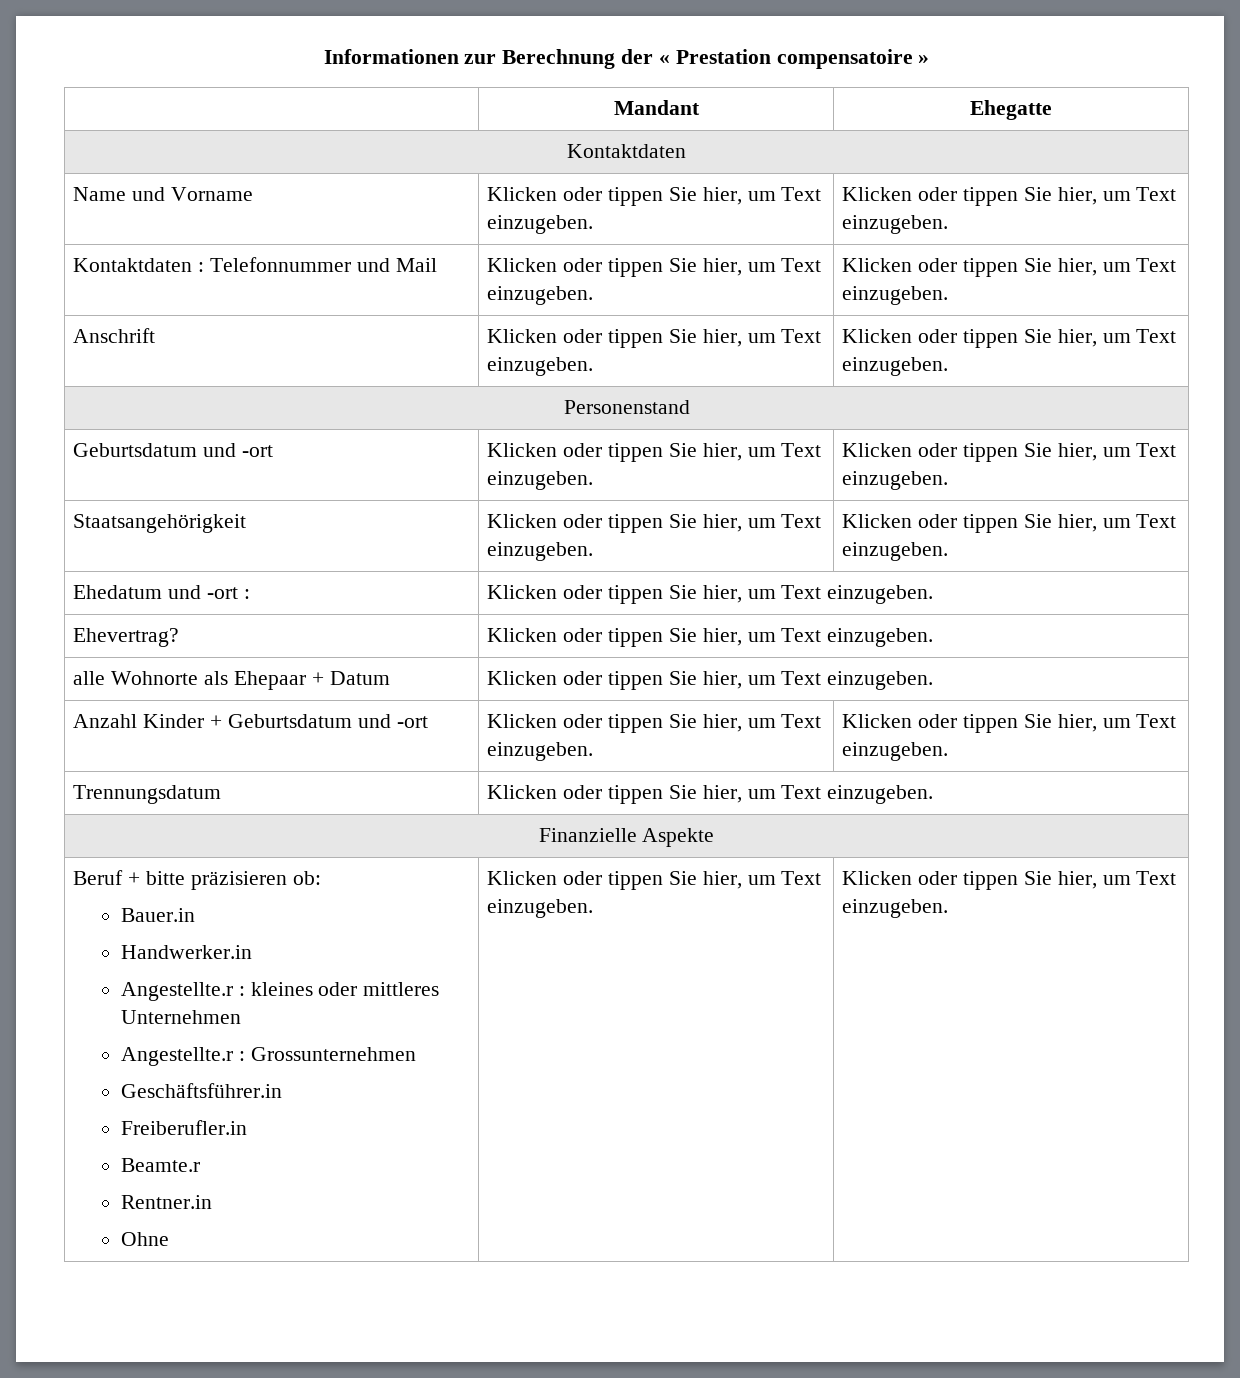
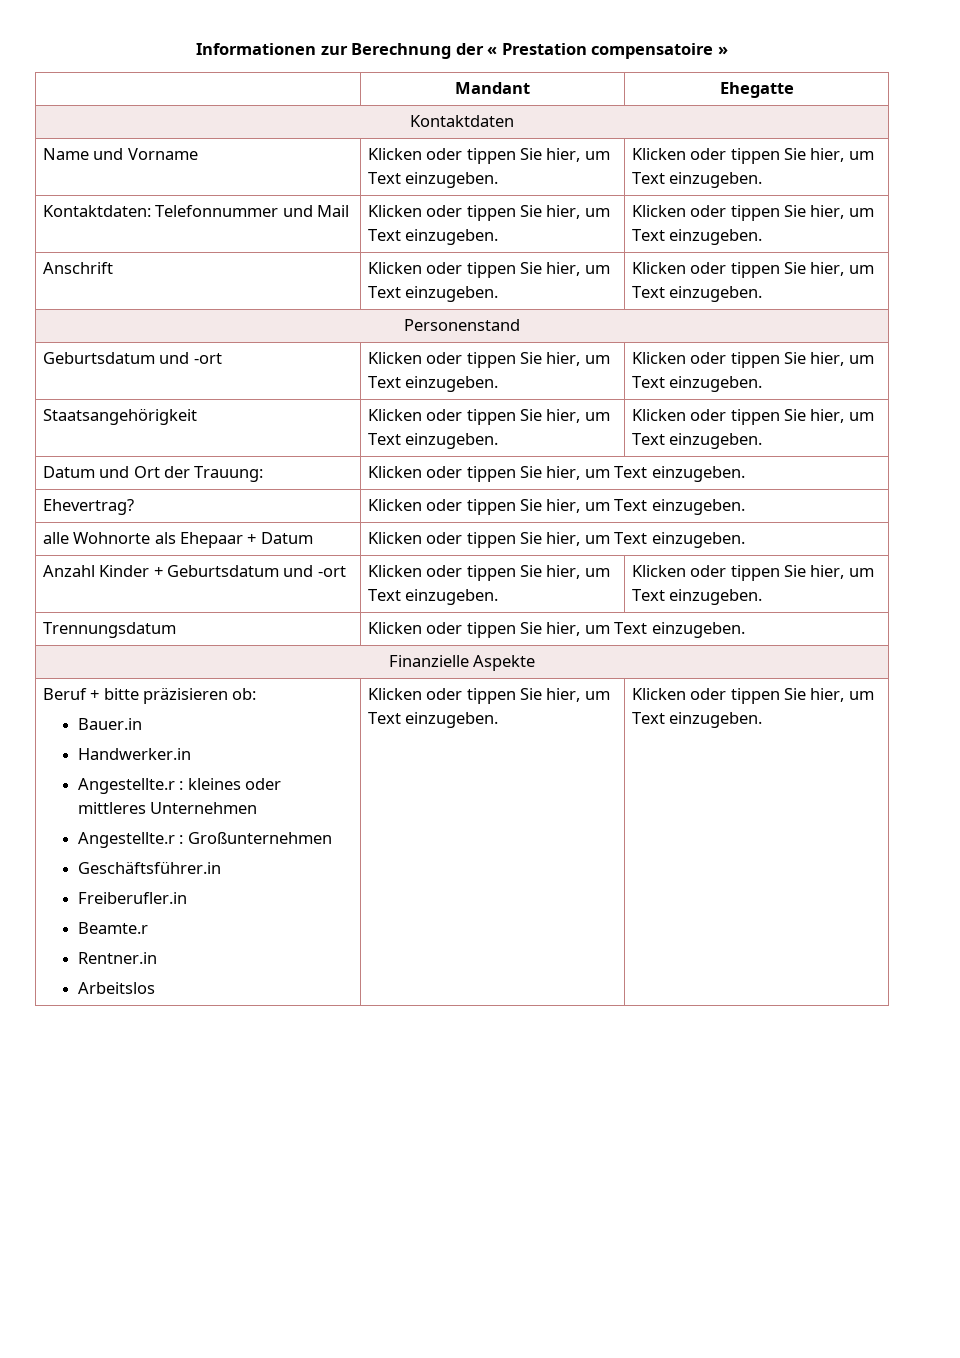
[73,258,205,272] Kontaktdaten : -> [42,205,151,217] Kontaktdaten:
[73,585,250,599] Ehedatum und -ort : -> [42,466,264,482] Datum und Ort der Trauung:
[250,1047,416,1061] Grossunternehmen -> [187,832,332,844] Großunternehmen
[121,1232,170,1246] Ohne -> [77,982,155,994] Arbeitslos

